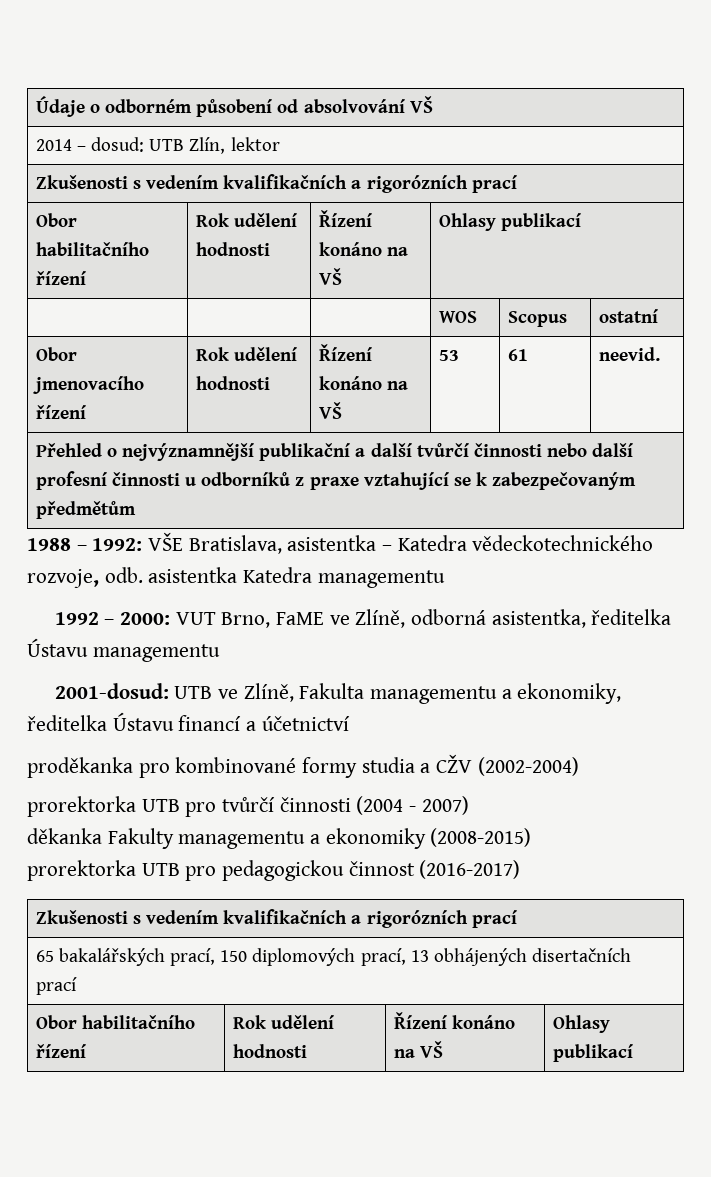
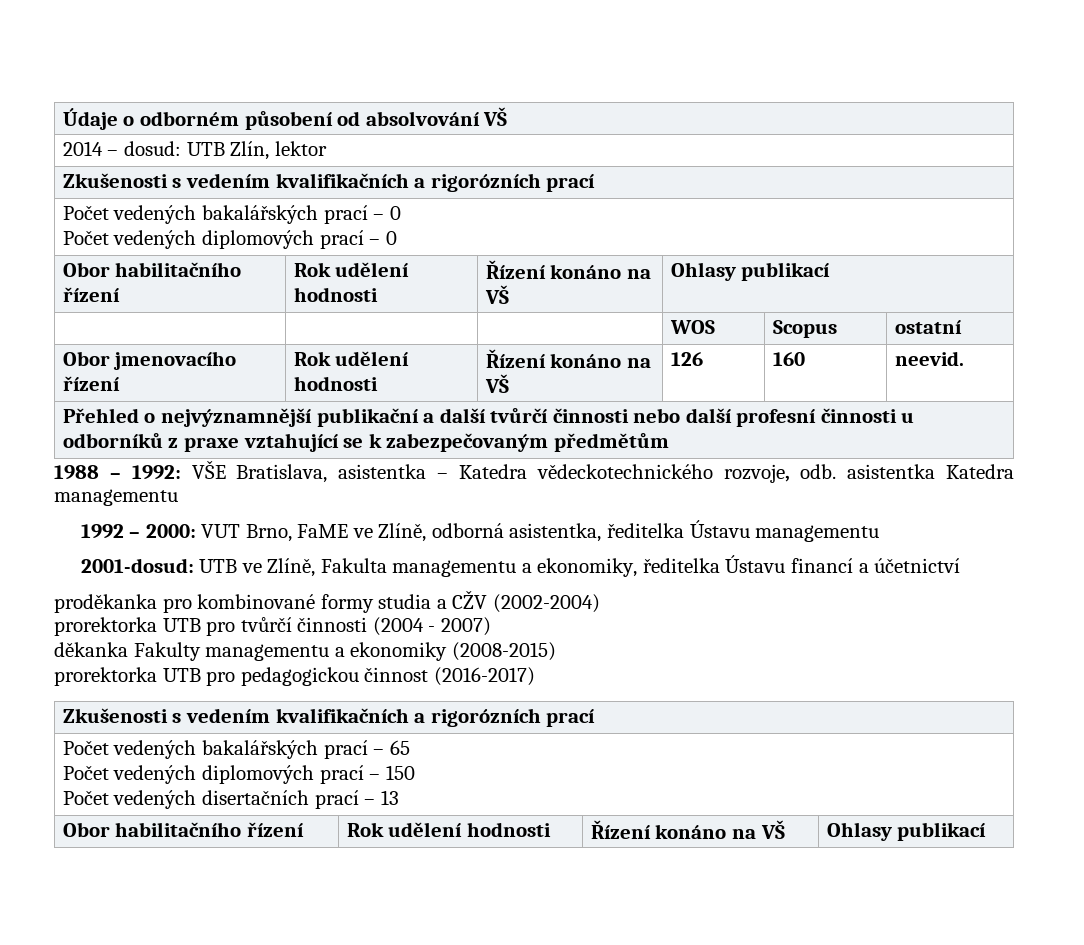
(518, 184) none -> [62,205,401,224] [62,230,397,249] // Počet vedených bakalářských prací – 0 // Počet vedených diplomových prací – 0
[438,350,459,361] [507,349,528,361] 53 | 61 -> [670,352,703,366] [772,352,805,366] 126 | 160
[35,948,527,966] 65 bakalářských prací, 150 diplomových prací, 13 obhájených -> [62,740,410,759] [62,765,415,784] [62,790,197,809] Počet vedených bakalářských prací – 65 // Počet vedených diplomových prací – 150 // Počet vedených
(77, 986) none -> [364,790,399,805] – 13

